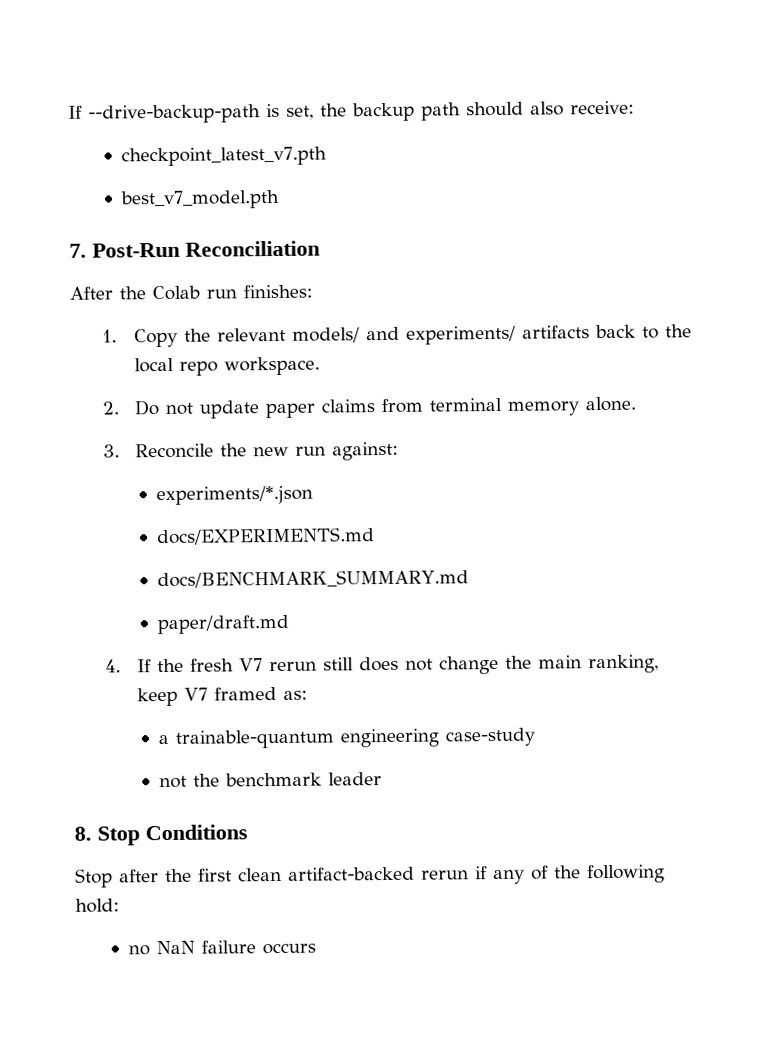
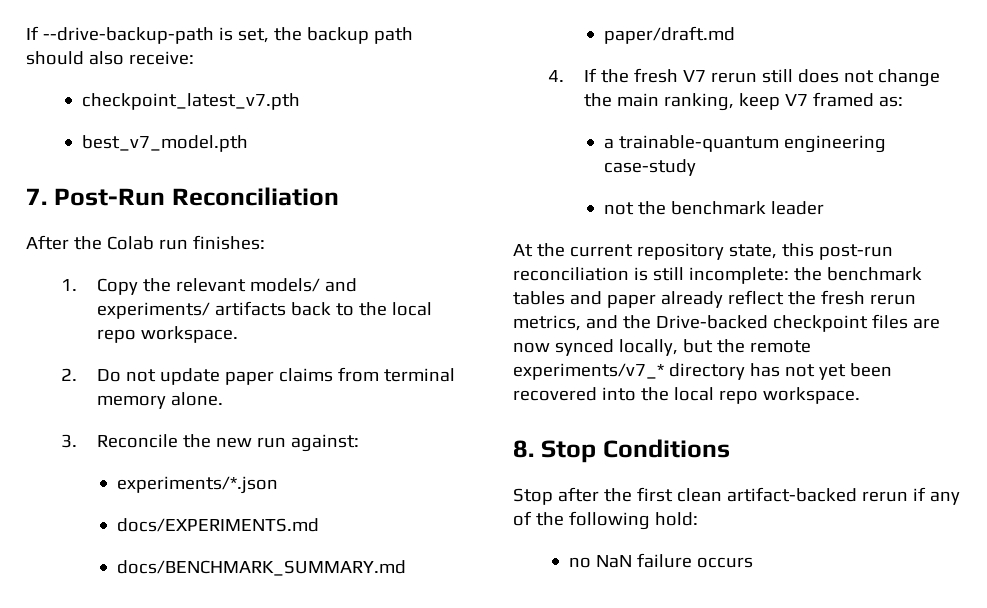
(382, 779) none -> [513,243,893,260] [513,267,922,284] [513,290,916,308] [513,314,940,332] [513,339,811,356] [513,363,892,380] [513,387,860,404] // At the current repository state, this post-run reconciliation is still incomplete: the benchmark tables and paper already reflect the fresh rerun metrics, and the Drive-backed checkpoint files are now synced locally, but the remote experiments/v7_* directory has not yet been recovered into the local repo workspace.

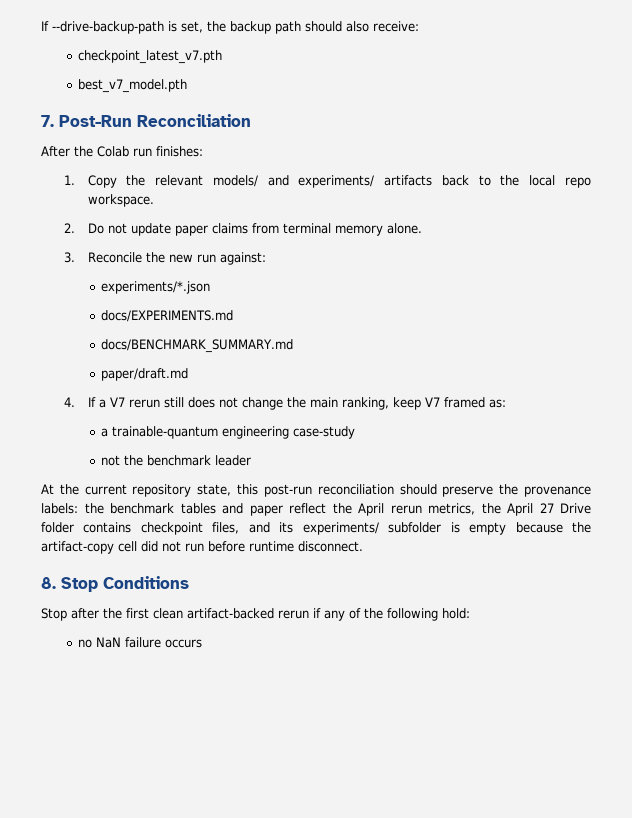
[600,68,678,83] the fresh -> [98,399,106,408] a
[633,267,789,284] is still incomplete: -> [399,484,591,497] [41,503,78,514] should preserve the provenance labels:
[660,291,723,308] already -> (283, 510) none
[820,290,865,305] fresh -> [358,503,384,516] April
[585,314,940,332] [513,339,811,356] [513,363,892,380] [513,387,860,404] and the Drive-backed checkpoint files are now synced locally, but the remote experiments/v7_* directory has not yet been recovered into the local repo workspace. -> [481,503,591,516] [41,522,591,535] [41,541,363,554] the April 27 Drive folder contains checkpoint files, and its experiments/ subfolder is empty because the artifact-copy cell did not run before runtime disconnect.

